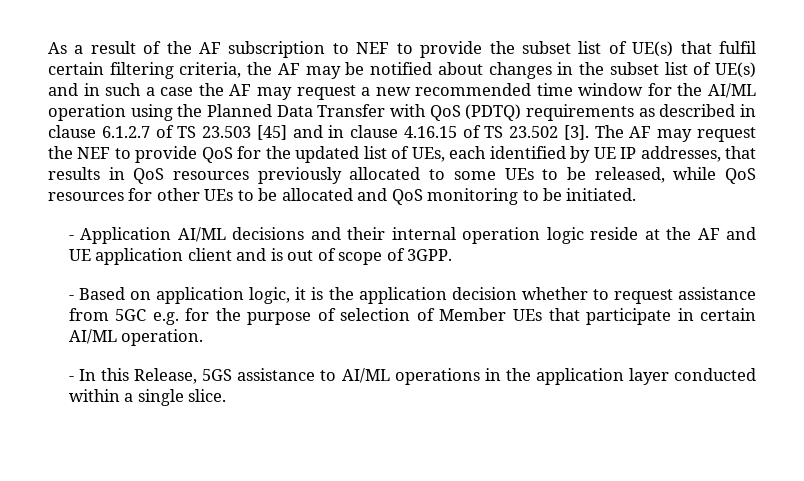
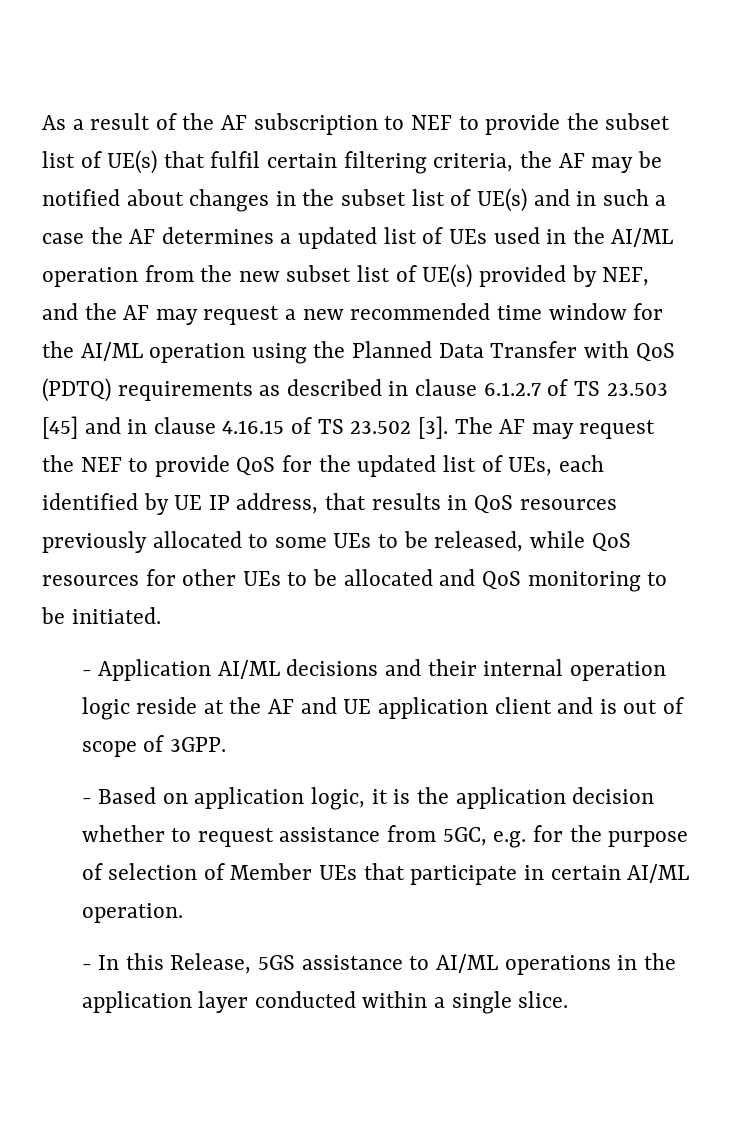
(252, 90) none -> [161,227,674,249] [42,264,650,288] [42,303,150,320] determines a updated list of UEs used in the AI/ML operation from the new subset list of UE(s) provided by NEF, and the AF
[640,146,721,162] addresses, -> [236,493,319,514] address,
[115,309,147,321] 5GC -> [442,827,487,846] 5GC,

